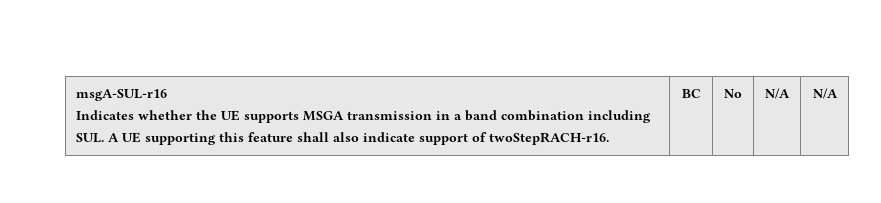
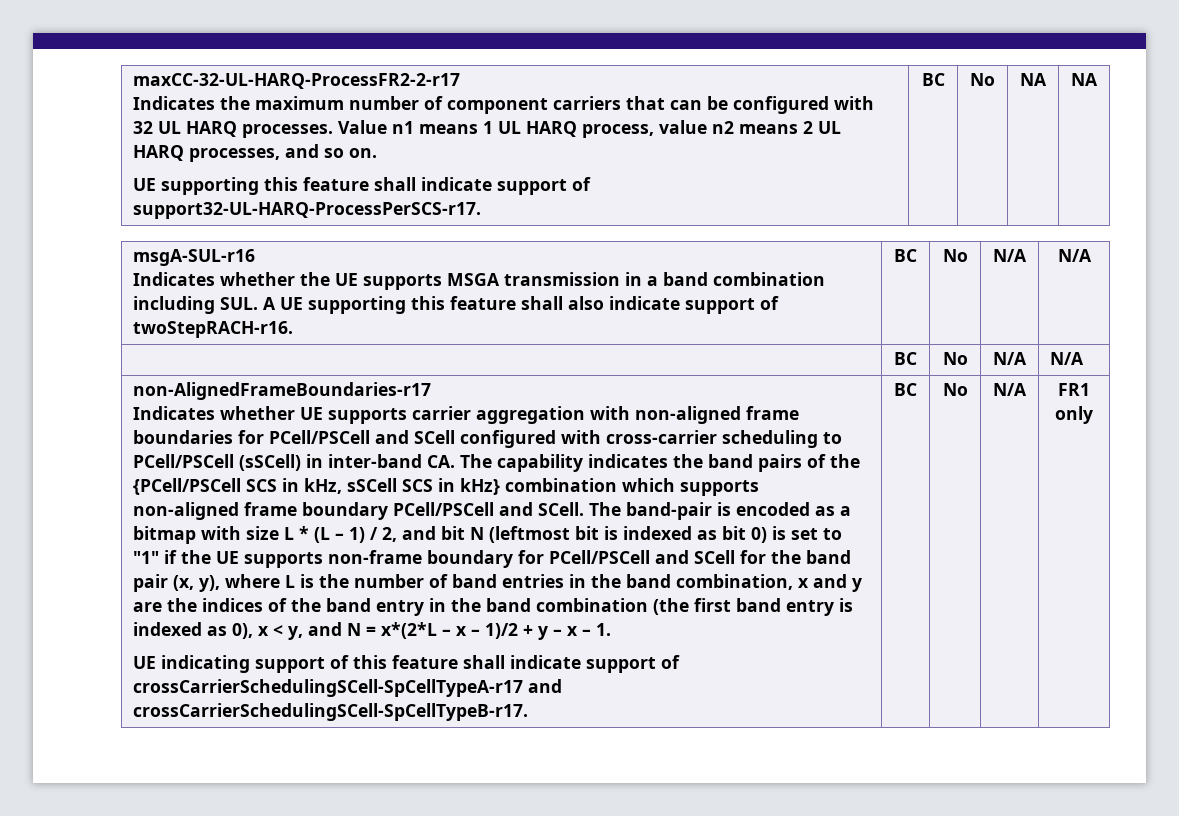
(76, 95) none -> [133,73,461,89] [133,96,875,114] [133,120,842,138] [133,144,378,162] [133,177,592,195] [133,202,482,219] [921,73,945,86] [970,73,995,86] [1020,73,1047,86] [1071,73,1098,86] maxCC-32-UL-HARQ-ProcessFR2-2-r17 // Indicates the maximum number of component carriers that can be configured with 32 UL HARQ processes. Value n1 means 1 UL HARQ process, value n2 means 2 UL HARQ processes, and so on. // UE supporting this feature shall indicate support of support32-UL-HARQ-ProcessPerSCS-r17. | BC | No | NA | NA //
(838, 93) none -> [894,352,917,365] [942,352,968,365] [993,352,1027,365] [1050,352,1085,365] [133,382,432,400] [133,406,800,424] [133,430,843,448] [133,454,861,472] [133,478,760,496] [133,502,852,520] [133,526,843,544] [133,550,852,568] [133,574,863,592] [133,598,854,616] [133,622,612,640] [133,655,681,673] [133,679,563,697] [133,703,529,721] [894,383,917,396] [942,383,968,396] [993,383,1027,396] [1058,383,1090,396] [1055,406,1093,424] // | BC | No | N/A | N/A // non-AlignedFrameBoundaries-r17 // Indicates whether UE supports carrier aggregation with non-aligned frame boundaries for PCell/PSCell and SCell configured with cross-carrier scheduling to PCell/PSCell (sSCell) in inter-band CA. The capability indicates the band pairs of the {PCell/PSCell SCS in kHz, sSCell SCS in kHz} combination which supports non-aligned frame boundary PCell/PSCell and SCell. The band-pair is encoded as a bitmap with size L * (L – 1) / 2, and bit N (leftmost bit is indexed as bit 0) is set to "1" if the UE supports non-frame boundary for PCell/PSCell and SCell for the band pair (x, y), where L is the number of band entries in the band combination, x and y are the indices of the band entry in the band combination (the first band entry is indexed as 0), x < y, and N = x*(2*L – x – 1)/2 + y – x – 1. // UE indicating support of this feature shall indicate support of crossCarrierSchedulingSCell-SpCellTypeA-r17 and crossCarrierSchedulingSCell-SpCellTypeB-r17. | BC | No | N/A | FR1 only

